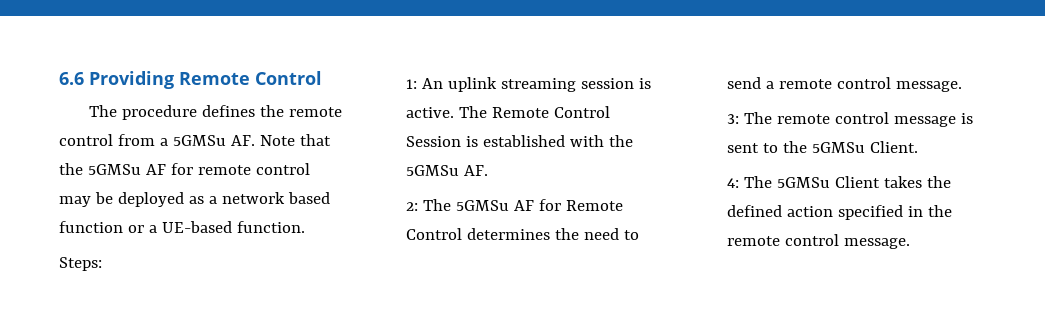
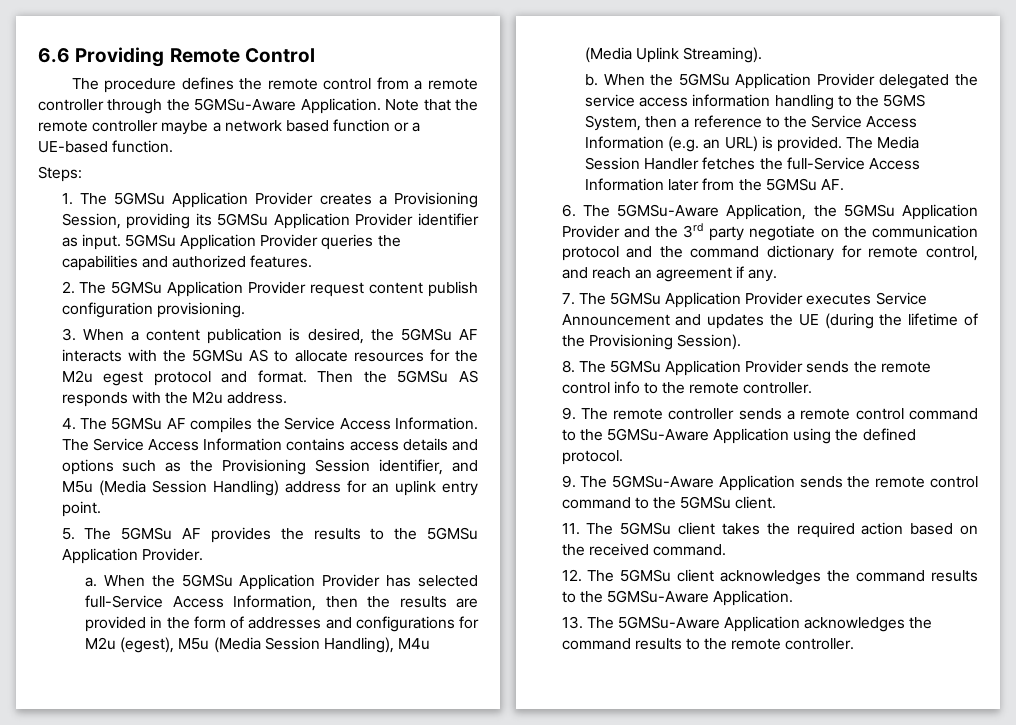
[172,134,331,146] [59,163,310,175] [59,192,204,207] 5GMSu AF. Note that the 5GMSu AF for remote control may be deployed as -> [428,78,478,90] [38,98,479,114] [38,120,209,135] remote controller through the 5GMSu-Aware Application. Note that the remote controller maybe
[405,77,651,92] [405,106,610,118] [405,135,633,147] [405,165,488,176] [405,199,623,211] [405,228,639,240] [726,77,962,92] [726,112,973,127] [726,141,918,153] [726,176,880,188] 1: An uplink streaming session is active. The Remote Control Session is established with the 5GMSu AF. // 2: The 5GMSu AF for Remote Control determines the need to send a remote control message. // 3: The remote control message is sent to the 5GMSu Client. // 4: The 5GMSu Client -> [61,192,478,208] [61,213,479,229] [61,234,401,250] [61,255,313,271] [61,281,478,297] [61,302,245,318] [61,328,478,344] [61,349,478,362] [61,370,478,386] [61,391,288,407] [61,417,478,433] [61,438,478,451] [61,459,478,475] [61,480,478,496] [61,501,101,517] [61,527,478,543] [61,548,203,564] [85,574,478,590] [85,595,478,611] [85,616,479,632] [85,637,431,653] [585,47,763,63] [585,73,978,89] [585,94,926,110] [585,115,918,131] [585,136,920,152] [585,157,920,170] [585,178,844,191] [561,204,978,220] [561,223,978,241] [561,245,978,261] [561,266,778,282] [561,292,927,308] [561,313,978,329] [561,334,741,350] [561,360,931,376] [561,381,813,394] [561,407,978,420] [561,428,916,444] [561,450,623,465] [561,475,978,491] [561,496,777,509] [561,522,716,535] 1. The 5GMSu Application Provider creates a Provisioning Session, providing its 5GMSu Application Provider identifier as input. 5GMSu Application Provider queries the capabilities and authorized features. // 2. The 5GMSu Application Provider request content publish configuration provisioning. // 3. When a content publication is desired, the 5GMSu AF interacts with the 5GMSu AS to allocate resources for the M2u egest protocol and format. Then the 5GMSu AS responds with the M2u address. // 4. The 5GMSu AF compiles the Service Access Information. The Service Access Information contains access details and options such as the Provisioning Session identifier, and M5u (Media Session Handling) address for an uplink entry point. // 5. The 5GMSu AF provides the results to the 5GMSu Application Provider. // a. When the 5GMSu Application Provider has selected full-Service Access Information, then the results are provided in the form of addresses and configurations for M2u (egest), M5u (Media Session Handling), M4u (Media Uplink Streaming). // b. When the 5GMSu Application Provider delegated the service access information handling to the 5GMS System, then a reference to the Service Access Information (e.g. an URL) is provided. The Media Session Handler fetches the full-Service Access Information later from the 5GMSu AF. // 6. The 5GMSu-Aware Application, the 5GMSu Application Provider and the 3rd party negotiate on the communication protocol and the command dictionary for remote control, and reach an agreement if any. // 7. The 5GMSu Application Provider executes Service Announcement and updates the UE (during the lifetime of the Provisioning Session). // 8. The 5GMSu Application Provider sends the remote control info to the remote controller. // 9. The remote controller sends a remote control command to the 5GMSu-Aware Application using the defined protocol. // 9. The 5GMSu-Aware Application sends the remote control command to the 5GMSu client. // 11. The 5GMSu client
[726,205,952,220] [726,234,910,249] defined action specified in the remote control message. -> [796,522,978,538] [561,543,726,556] [561,569,978,585] [561,590,794,606] [561,616,933,632] [561,638,855,650] required action based on the received command. // 12. The 5GMSu client acknowledges the command results to the 5GMSu-Aware Application. // 13. The 5GMSu-Aware Application acknowledges the command results to the remote controller.

